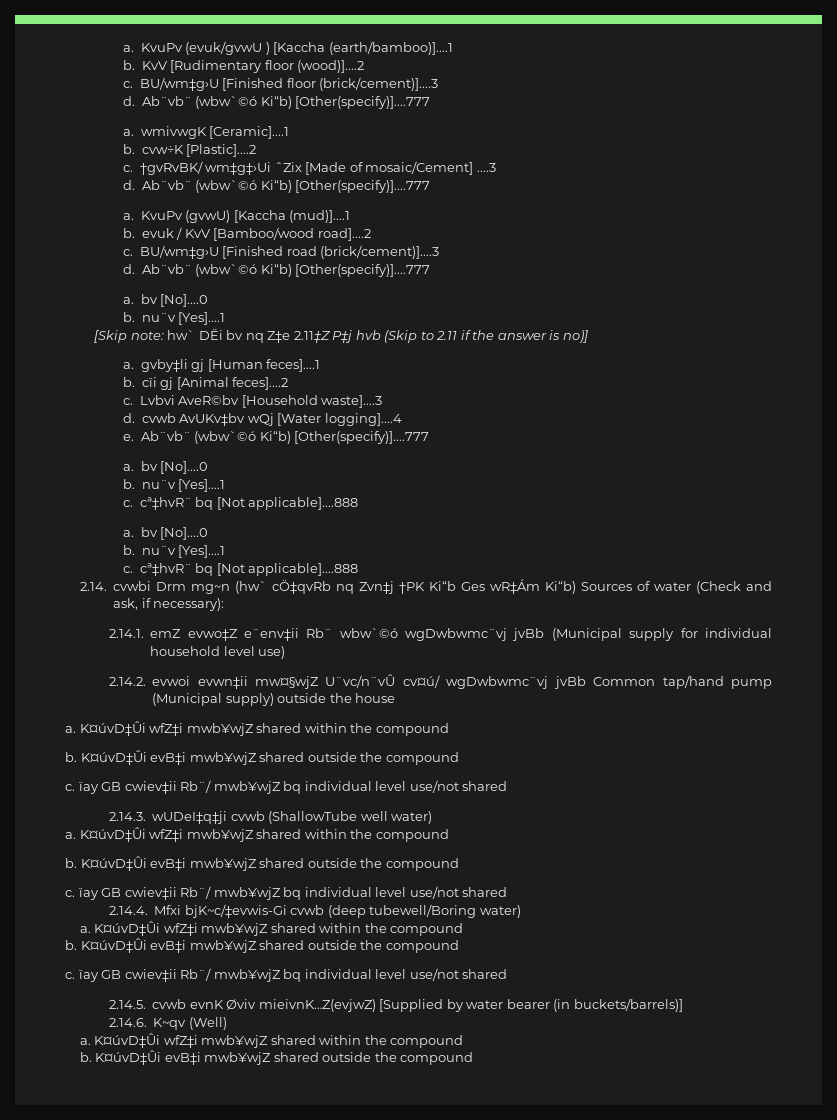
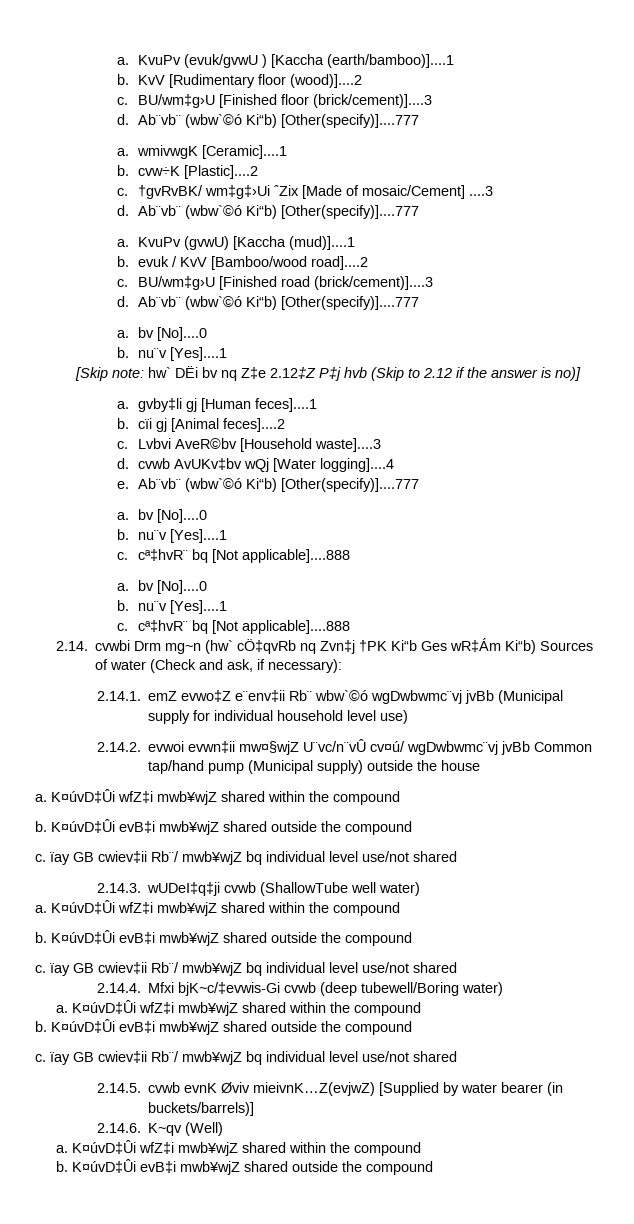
[293,331,331,343] 2.11‡Z -> [270,367,317,379] 2.12‡Z
[436,331,458,340] 2.11 -> [423,368,453,378] 2.12

